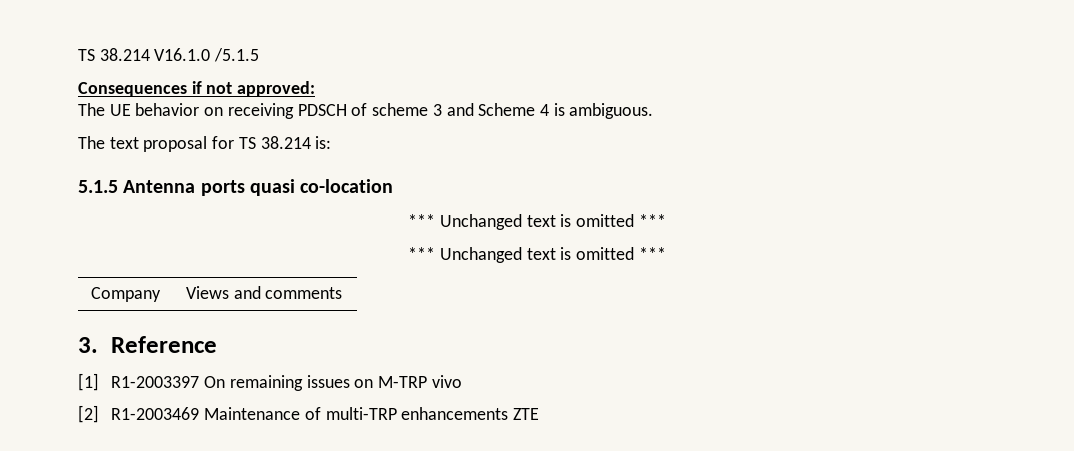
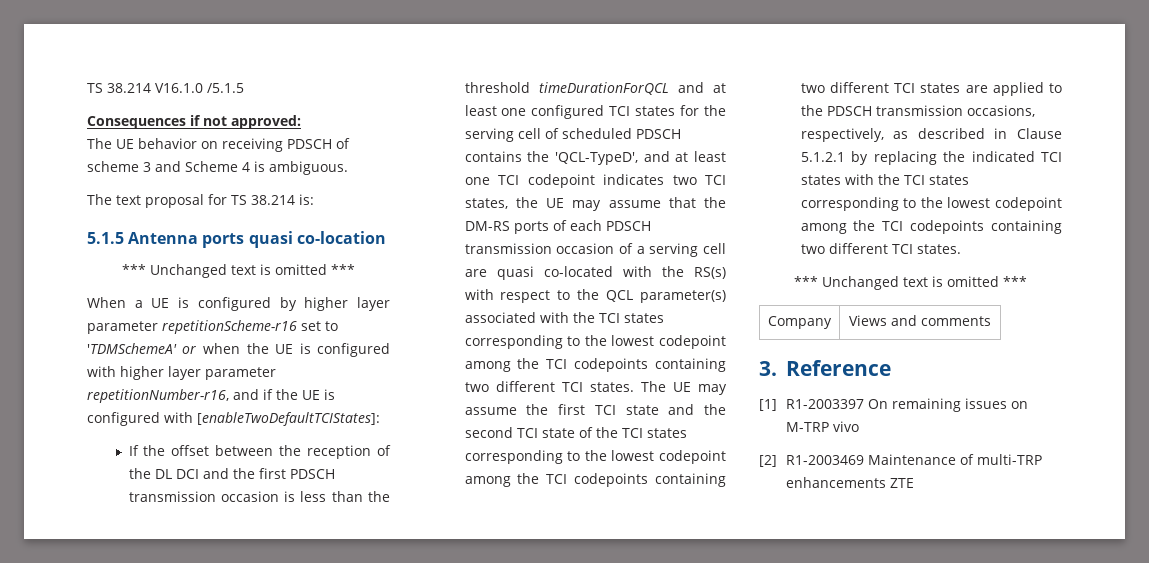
(666, 220) none -> [87,297,391,311] [87,320,338,334] [87,343,390,357] [87,366,276,380] [87,389,335,403] [87,412,380,426] [128,445,391,459] [128,468,335,479] [128,491,390,502] [464,82,726,95] [464,105,726,119] [464,128,681,142] [464,151,726,165] [464,174,726,188] [464,197,726,211] [464,220,651,234] [464,243,726,257] [464,266,726,280] [464,289,726,303] [464,312,664,323] [464,335,726,349] [464,358,726,372] [464,381,727,395] [464,404,726,415] [464,427,687,438] [464,450,726,464] [464,473,726,487] [800,82,1062,96] [800,105,1035,117] [800,128,1062,142] [800,151,1062,165] [800,174,969,185] [800,197,1062,211] [800,220,1062,234] [800,243,961,254] // When a UE is configured by higher layer parameter repetitionScheme-r16 set to 'TDMSchemeA' or when the UE is configured with higher layer parameter repetitionNumber-r16, and if the UE is configured with [enableTwoDefaultTCIStates]: // If the offset between the reception of the DL DCI and the first PDSCH transmission occasion is less than the threshold timeDurationForQCL and at least one configured TCI states for the serving cell of scheduled PDSCH contains the 'QCL-TypeD', and at least one TCI codepoint indicates two TCI states, the UE may assume that the DM-RS ports of each PDSCH transmission occasion of a serving cell are quasi co-located with the RS(s) with respect to the QCL parameter(s) associated with the TCI states corresponding to the lowest codepoint among the TCI codepoints containing two different TCI states. The UE may assume the first TCI state and the second TCI state of the TCI states corresponding to the lowest codepoint among the TCI codepoints containing two different TCI states are applied to the PDSCH transmission occasions, respectively, as described in Clause 5.1.2.1 by replacing the indicated TCI states with the TCI states corresponding to the lowest codepoint among the TCI codepoints containing two different TCI states.

